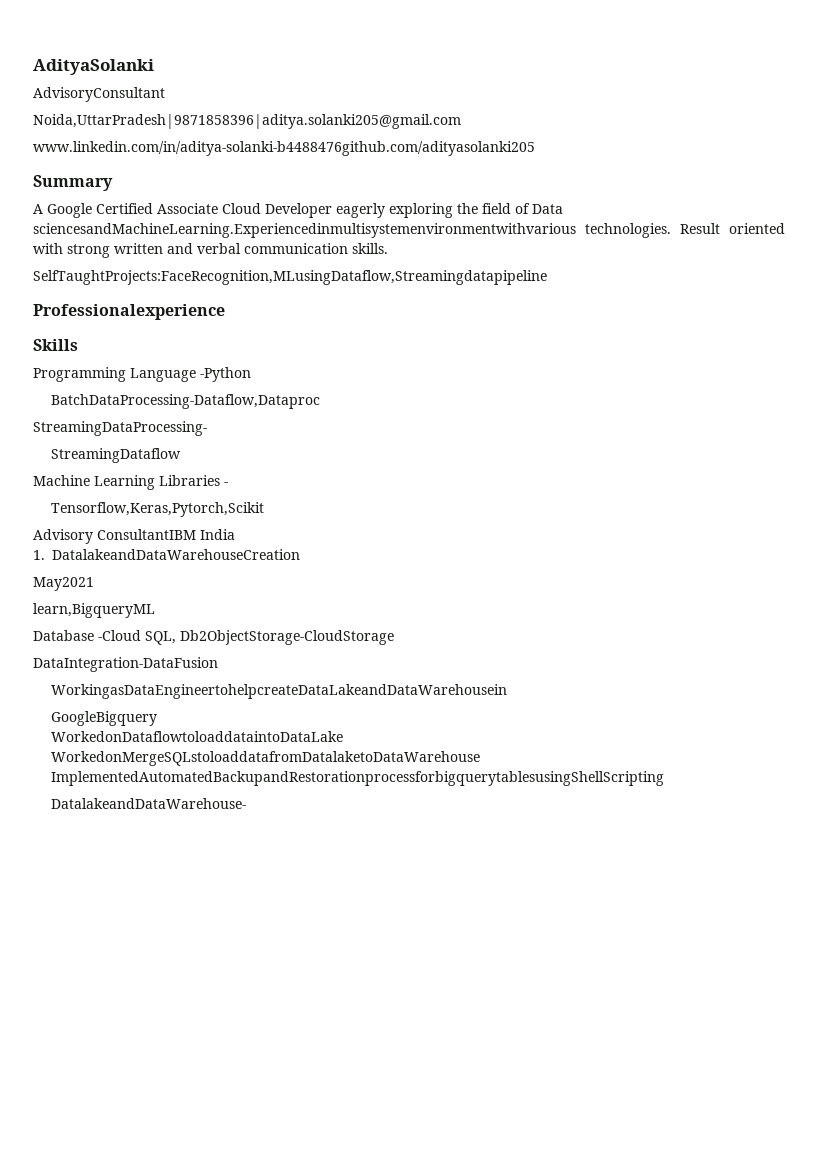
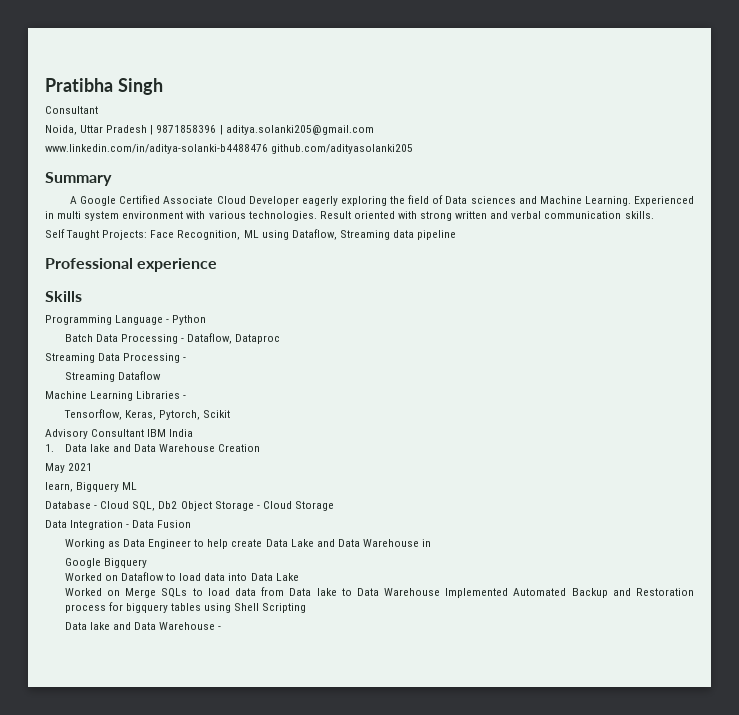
[33,59,154,75] [33,87,165,102] [33,114,461,129] [33,141,535,156] AdityaSolanki // AdvisoryConsultant // Noida,UttarPradesh|9871858396|aditya.solanki205@gmail.com // www.linkedin.com/in/aditya-solanki-b4488476github.com/adityasolanki205 -> [45,78,163,95] [45,106,98,114] [45,125,374,135] [45,144,414,154] Pratibha Singh // Consultant // Noida, Uttar Pradesh | 9871858396 | aditya.solanki205@gmail.com // www.linkedin.com/in/aditya-solanki-b4488476 github.com/adityasolanki205
[33,223,576,238] sciencesandMachineLearning.Experiencedinmultisystemenvironmentwithvarious -> [470,196,694,206] [45,211,246,221] sciences and Machine Learning. Experienced in multi system environment with various
[33,270,547,285] [33,304,225,320] [33,339,78,351] [33,367,251,382] [50,394,320,409] [33,421,207,436] [50,448,181,463] SelfTaughtProjects:FaceRecognition,MLusingDataflow,Streamingdatapipeline // Professionalexperience // Skills // Programming Language -Python // BatchDataProcessing-Dataflow,Dataproc // StreamingDataProcessing- // StreamingDataflow -> [45,229,457,240] [45,258,218,272] [45,291,82,302] [45,315,207,325] [64,333,281,344] [45,353,187,363] [64,371,161,382] Self Taught Projects: Face Recognition, ML using Dataflow, Streaming data pipeline // Professional experience // Skills // Programming Language - Python // Batch Data Processing - Dataflow, Dataproc // Streaming Data Processing - // Streaming Dataflow
[50,502,264,517] Tensorflow,Keras,Pytorch,Scikit -> [63,409,231,420] Tensorflow, Keras, Pytorch, Scikit
[97,529,196,540] ConsultantIBM -> [91,429,167,437] Consultant IBM
[52,549,300,560] [33,577,94,591] [33,603,155,618] [33,630,394,645] [33,657,218,672] [50,684,507,699] [50,711,157,726] [50,731,343,742] [50,751,480,766] [50,771,664,786] [50,798,246,809] DatalakeandDataWarehouseCreation // May2021 // learn,BigqueryML // Database -Cloud SQL, Db2ObjectStorage-CloudStorage // DataIntegration-DataFusion // WorkingasDataEngineertohelpcreateDataLakeandDataWarehousein // GoogleBigquery // WorkedonDataflowtoloaddataintoDataLake // WorkedonMergeSQLstoloaddatafromDatalaketoDataWarehouse ImplementedAutomatedBackupandRestorationprocessforbigquerytablesusingShellScripting // DatalakeandDataWarehouse- -> [64,444,261,452] [45,463,93,473] [45,482,138,492] [45,501,334,511] [45,520,192,530] [64,539,432,549] [64,558,147,568] [64,572,299,581] [64,587,695,598] [64,602,307,613] [64,622,222,630] Data lake and Data Warehouse Creation // May 2021 // learn, Bigquery ML // Database - Cloud SQL, Db2 Object Storage - Cloud Storage // Data Integration - Data Fusion // Working as Data Engineer to help create Data Lake and Data Warehouse in // Google Bigquery // Worked on Dataflow to load data into Data Lake // Worked on Merge SQLs to load data from Data lake to Data Warehouse Implemented Automated Backup and Restoration process for bigquery tables using Shell Scripting // Data lake and Data Warehouse -

